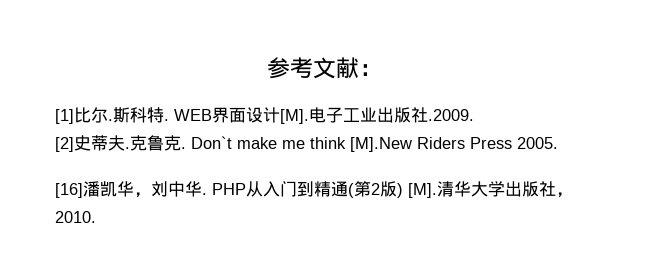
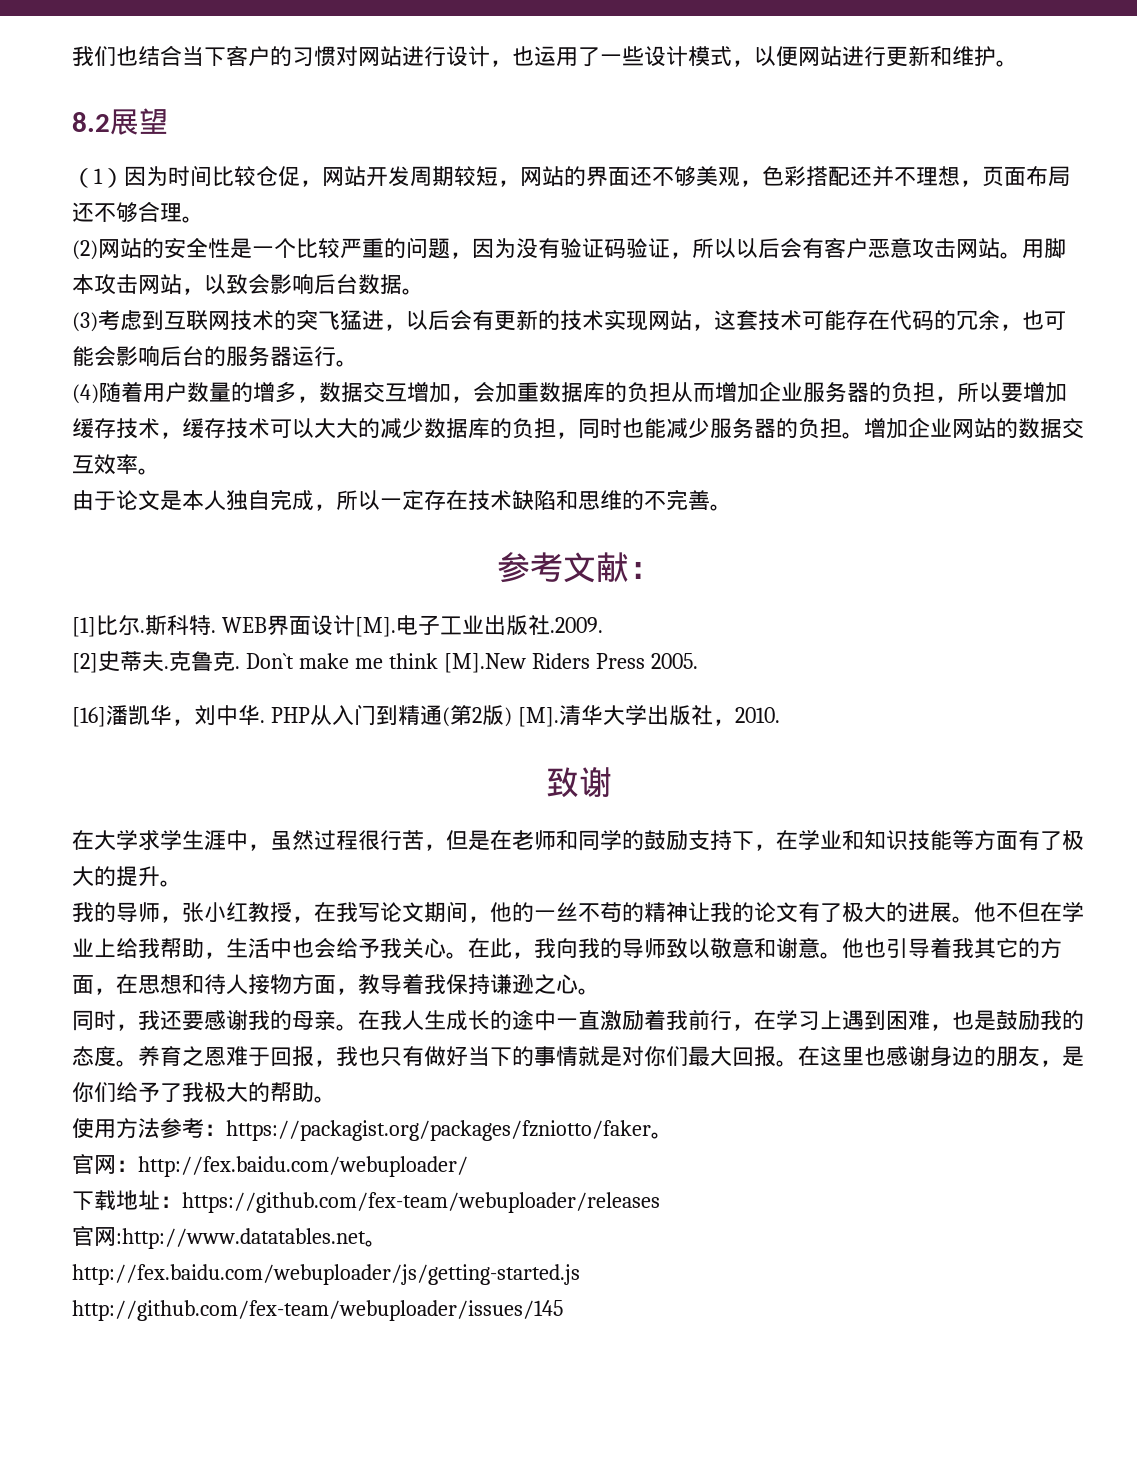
(267, 68) none -> [72,45,1018,67] [72,108,168,135] [72,165,1070,188] [72,201,204,223] [72,237,1066,260] [72,273,424,295] [72,309,1066,332] [72,345,358,367] [72,382,1067,404] [72,418,1084,439] [72,454,160,475] [72,489,732,511] 我们也结合当下客户的习惯对网站进行设计，也运用了一些设计模式，以便网站进行更新和维护。 // 8.2展望 // （1）因为时间比较仓促，网站开发周期较短，网站的界面还不够美观，色彩搭配还并不理想，页面布局还不够合理。 // (2)网站的安全性是一个比较严重的问题，因为没有验证码验证，所以以后会有客户恶意攻击网站。用脚本攻击网站，以致会影响后台数据。 // (3)考虑到互联网技术的突飞猛进，以后会有更新的技术实现网站，这套技术可能存在代码的冗余，也可能会影响后台的服务器运行。 // (4)随着用户数量的增多，数据交互增加，会加重数据库的负担从而增加企业服务器的负担，所以要增加缓存技术，缓存技术可以大大的减少数据库的负担，同时也能减少服务器的负担。增加企业网站的数据交互效率。 // 由于论文是本人独自完成，所以一定存在技术缺陷和思维的不完善。 //
(96, 217) none -> [546,767,612,798] [72,830,1084,851] [72,866,182,887] [72,901,1084,923] [72,937,1062,959] [72,974,600,995] [72,1009,1084,1031] [72,1046,1084,1067] [72,1082,336,1103] [72,1118,673,1141] [72,1154,468,1177] [72,1190,660,1213] [72,1226,387,1249] [72,1264,580,1285] [72,1300,563,1321] // 致谢 // 在大学求学生涯中，虽然过程很行苦，但是在老师和同学的鼓励支持下，在学业和知识技能等方面有了极大的提升。 // 我的导师，张小红教授，在我写论文期间，他的一丝不苟的精神让我的论文有了极大的进展。他不但在学业上给我帮助，生活中也会给予我关心。在此，我向我的导师致以敬意和谢意。他也引导着我其它的方面，在思想和待人接物方面，教导着我保持谦逊之心。 // 同时，我还要感谢我的母亲。在我人生成长的途中一直激励着我前行，在学习上遇到困难，也是鼓励我的态度。养育之恩难于回报，我也只有做好当下的事情就是对你们最大回报。在这里也感谢身边的朋友，是你们给予了我极大的帮助。 // 使用方法参考：https://packagist.org/packages/fzniotto/faker。 // 官网：http://fex.baidu.com/webuploader/ // 下载地址：https://github.com/fex-team/webuploader/releases // 官网:http://www.datatables.net。 // http://fex.baidu.com/webuploader/js/getting-started.js // http://github.com/fex-team/webuploader/issues/145

